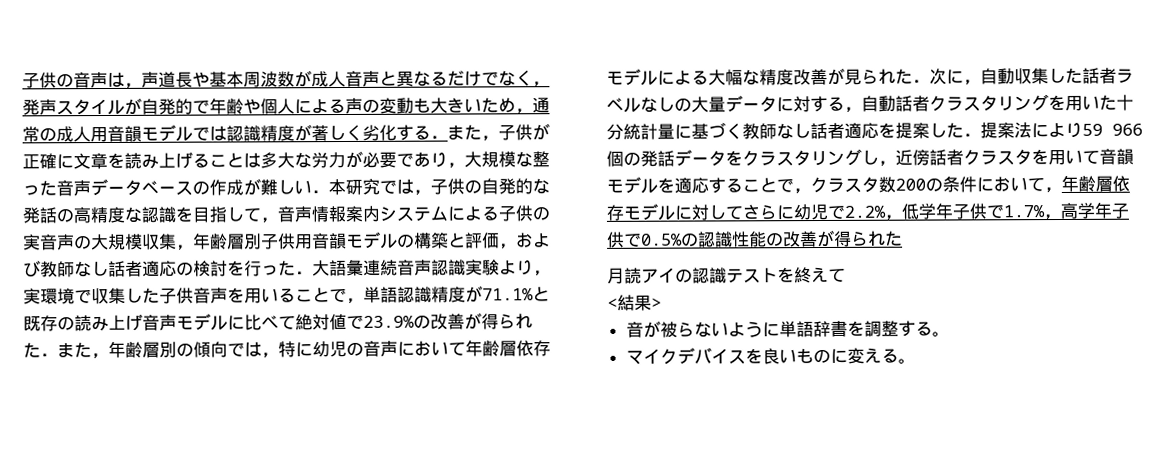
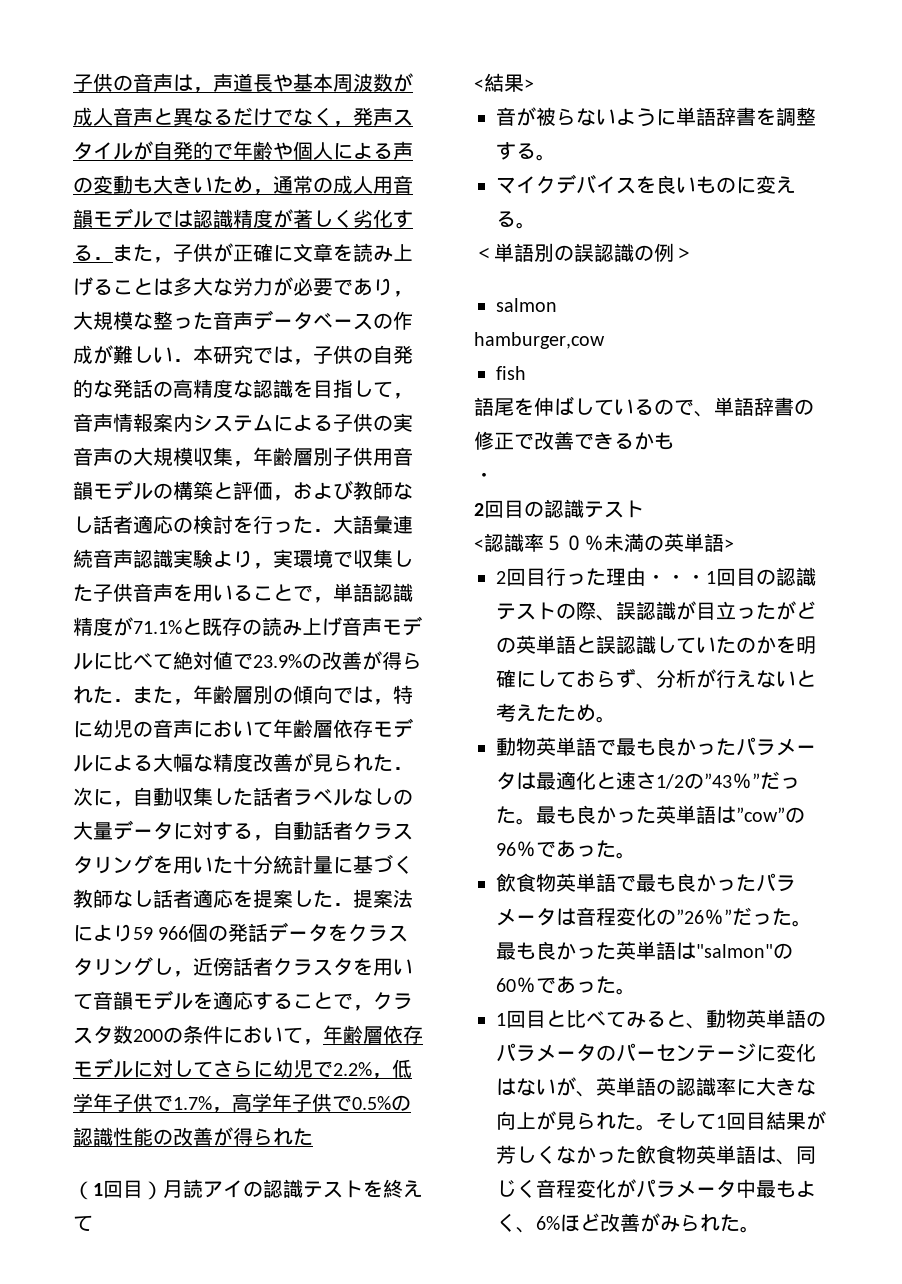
(903, 238) none -> [73,1180,163,1200] （1回目）
(916, 361) none -> [474,243,694,262] [496,298,557,312] [474,332,605,349] [496,366,526,380] [474,396,814,417] [474,431,674,450] [474,472,494,482] [474,499,644,518] [474,533,734,552] [496,567,816,586] [496,601,816,621] [496,635,816,654] [496,668,816,689] [496,703,616,723] [496,737,816,756] [496,771,800,790] [496,805,805,825] [496,840,636,859] [496,873,796,892] [496,907,812,927] [496,941,793,960] [496,976,636,995] [496,1009,826,1029] [496,1043,816,1062] [496,1077,816,1097] [496,1111,826,1131] [496,1145,816,1165] [496,1179,816,1198] [496,1213,760,1233] // ＜単語別の誤認識の例＞ // salmon // hamburger,cow // fish // 語尾を伸ばしているので、単語辞書の修正で改善できるかも // ・ // 2回目の認識テスト // <認識率５０％未満の英単語> // 2回目行った理由・・・1回目の認識テストの際、誤認識が目立ったがどの英単語と誤認識していたのかを明確にしておらず、分析が行えないと考えたため。 // 動物英単語で最も良かったパラメータは最適化と速さ1/2の”43％”だった。最も良かった英単語は”cow”の96％であった。 // 飲食物英単語で最も良かったパラメータは音程変化の”26％”だった。最も良かった英単語は"salmon"の60％であった。 // 1回目と比べてみると、動物英単語のパラメータのパーセンテージに変化はないが、英単語の認識率に大きな向上が見られた。そして1回目結果が芳しくなかった飲食物英単語は、同じく音程変化がパラメータ中最もよく、6%ほど改善がみられた。

